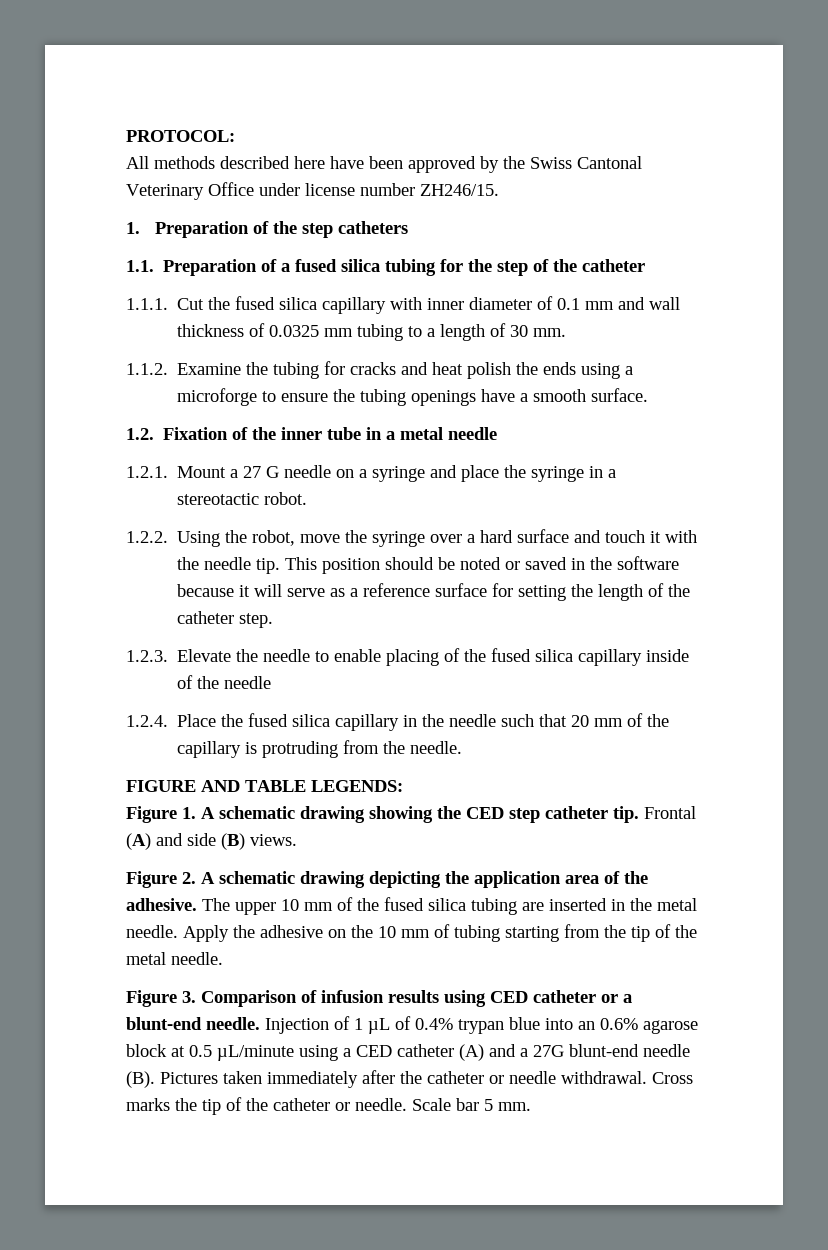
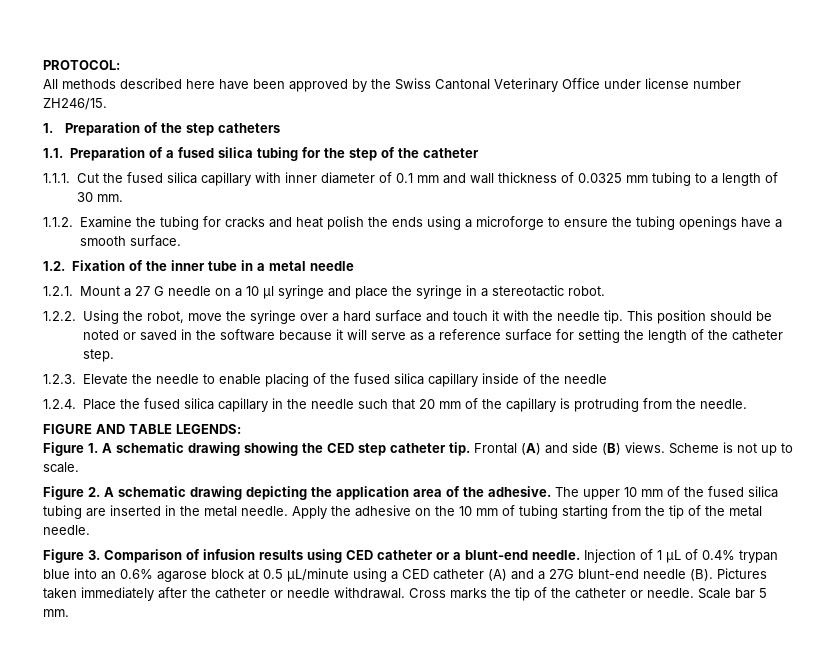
(368, 473) none -> [245,286,274,299] 10 μl
(297, 840) none -> [669,442,793,456] [43,462,79,473] Scheme is not up to scale.

